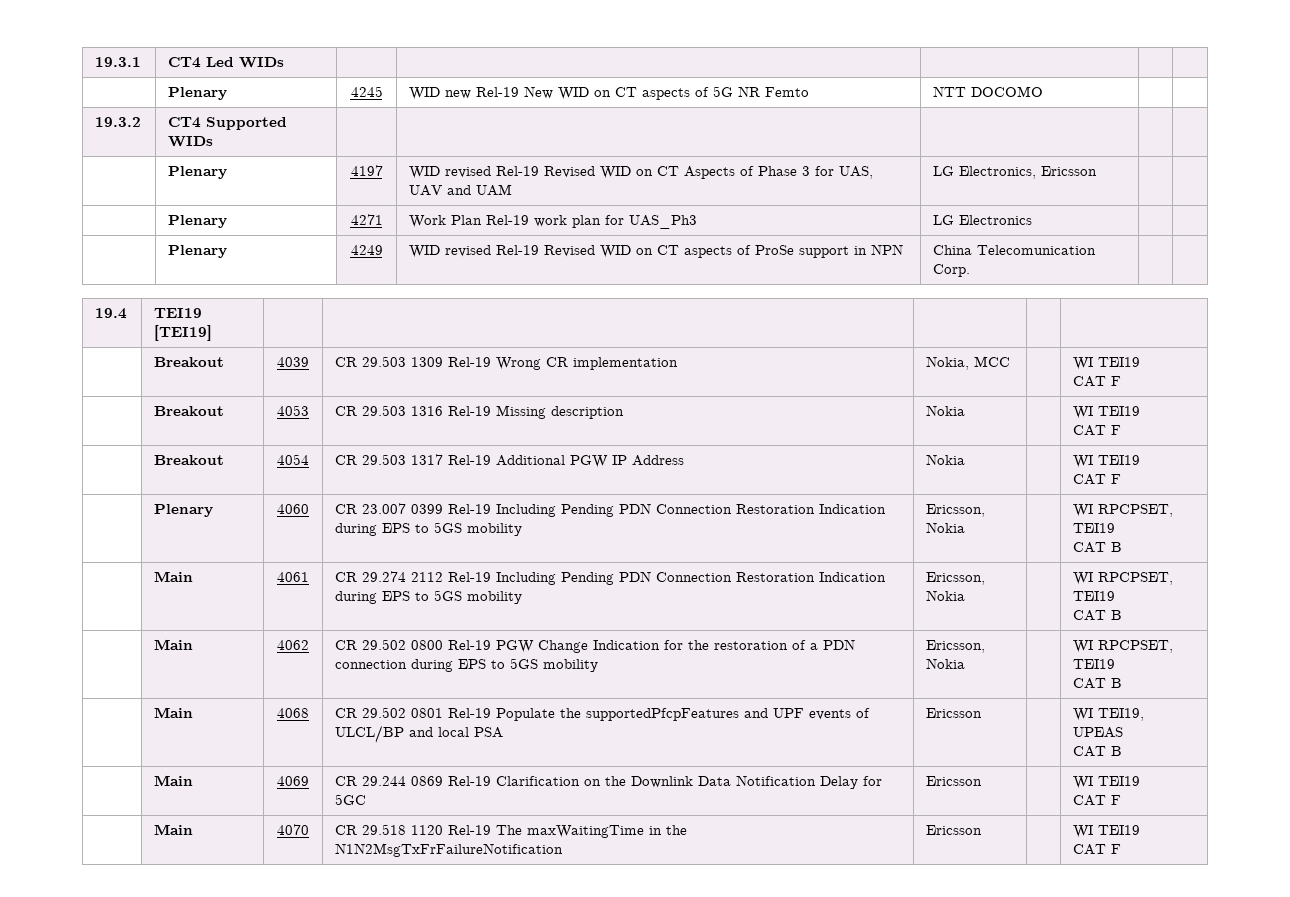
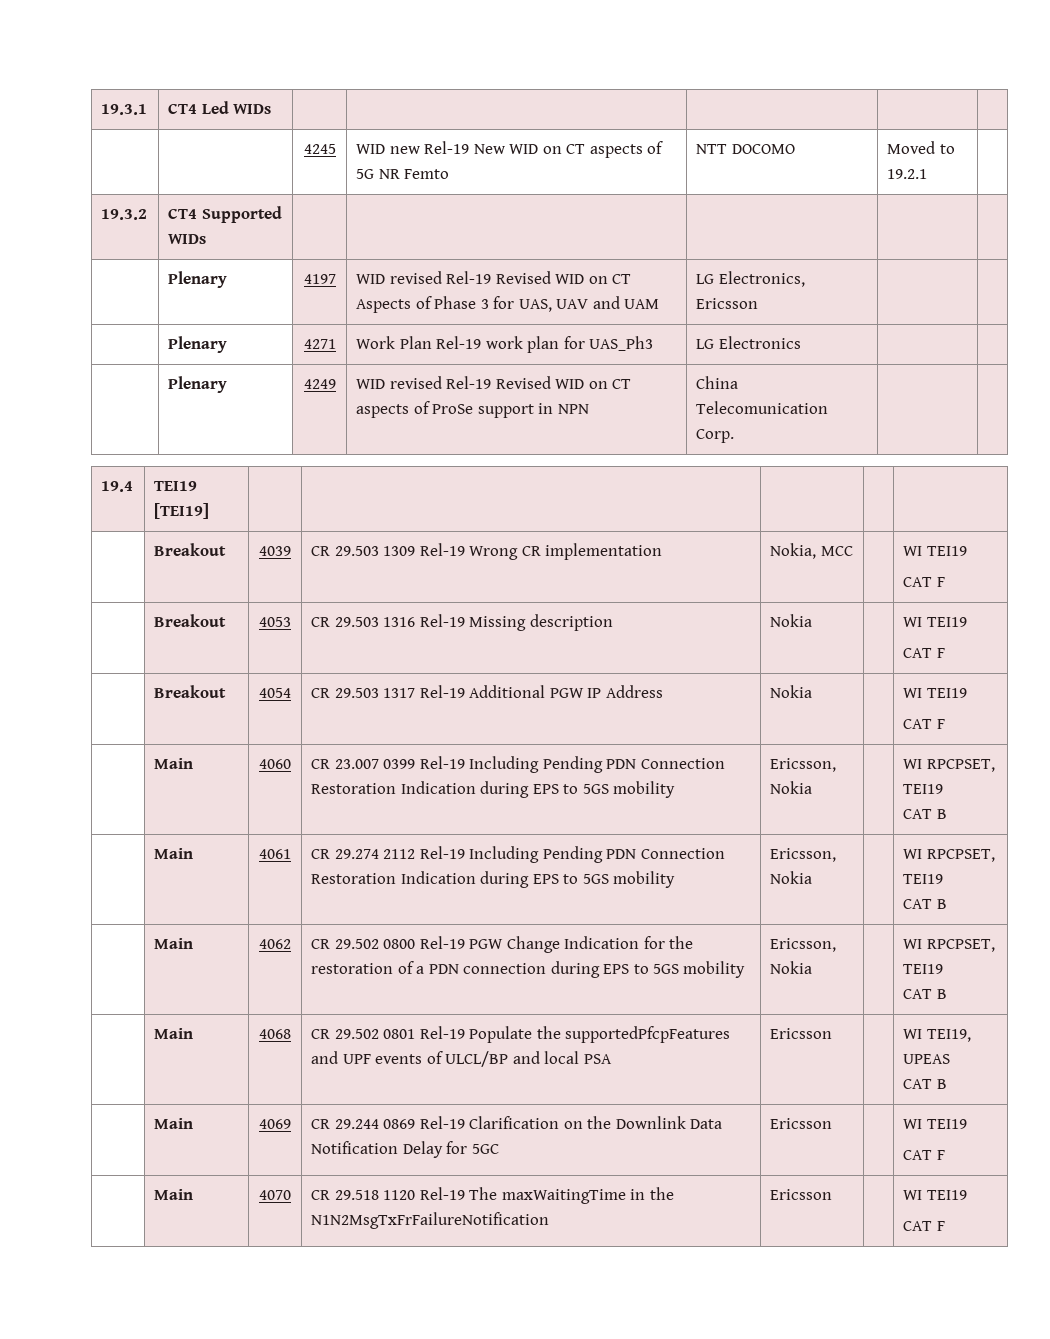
[168,87,228,100] Plenary -> (272, 109) none
(1044, 91) none -> [887,141,955,154] [887,169,928,179] Moved to 19.2.1
[154,504,214,517] Plenary -> [154,758,194,769] Main

